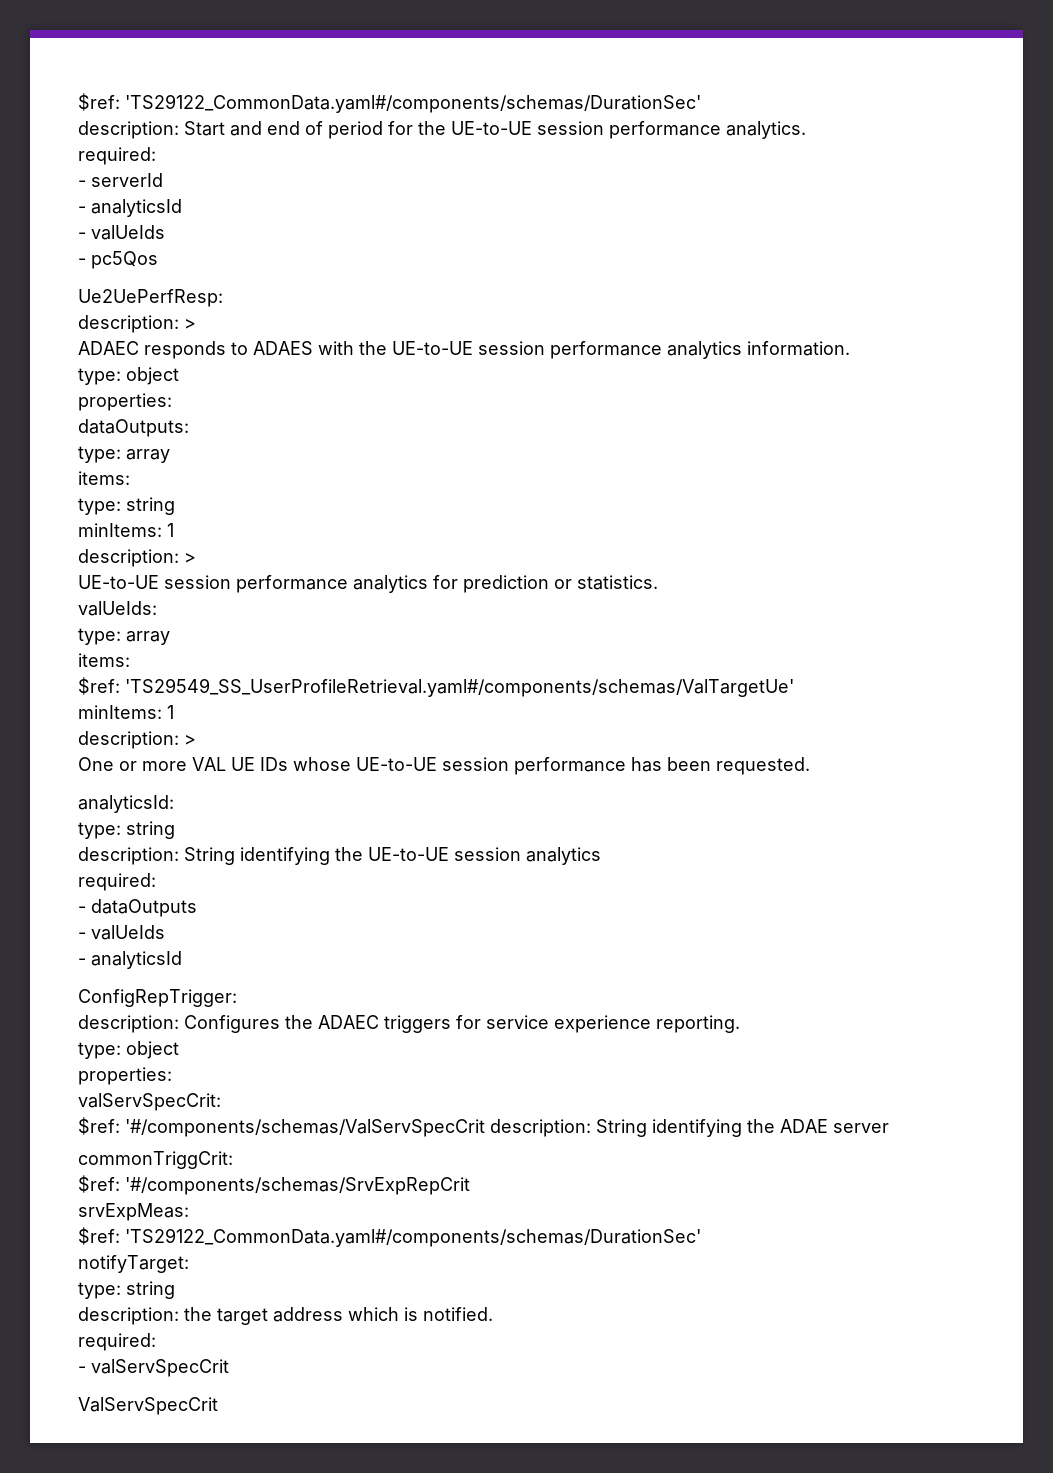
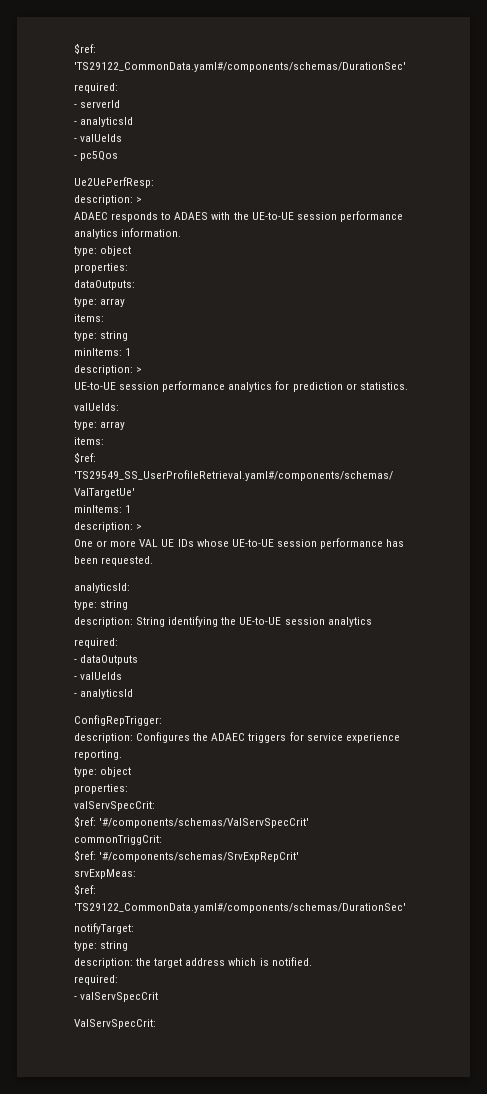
[78,93,701,113] [78,121,806,139] $ref: 'TS29122_CommonData.yaml#/components/schemas/DurationSec' // description: Start and end of period for the UE-to-UE session performance analytics. -> [74,43,96,54] [74,62,406,72] $ref: 'TS29122_CommonData.yaml#/components/schemas/DurationSec'
[125,1119,889,1137] '#/components/schemas/ValServSpecCrit description: String identifying the ADAE server -> [99,818,310,828] '#/components/schemas/ValServSpecCrit'
[125,1177,470,1195] '#/components/schemas/SrvExpRepCrit -> [99,852,300,862] '#/components/schemas/SrvExpRepCrit'
[78,1397,218,1415] ValServSpecCrit -> [74,1019,156,1029] ValServSpecCrit:

